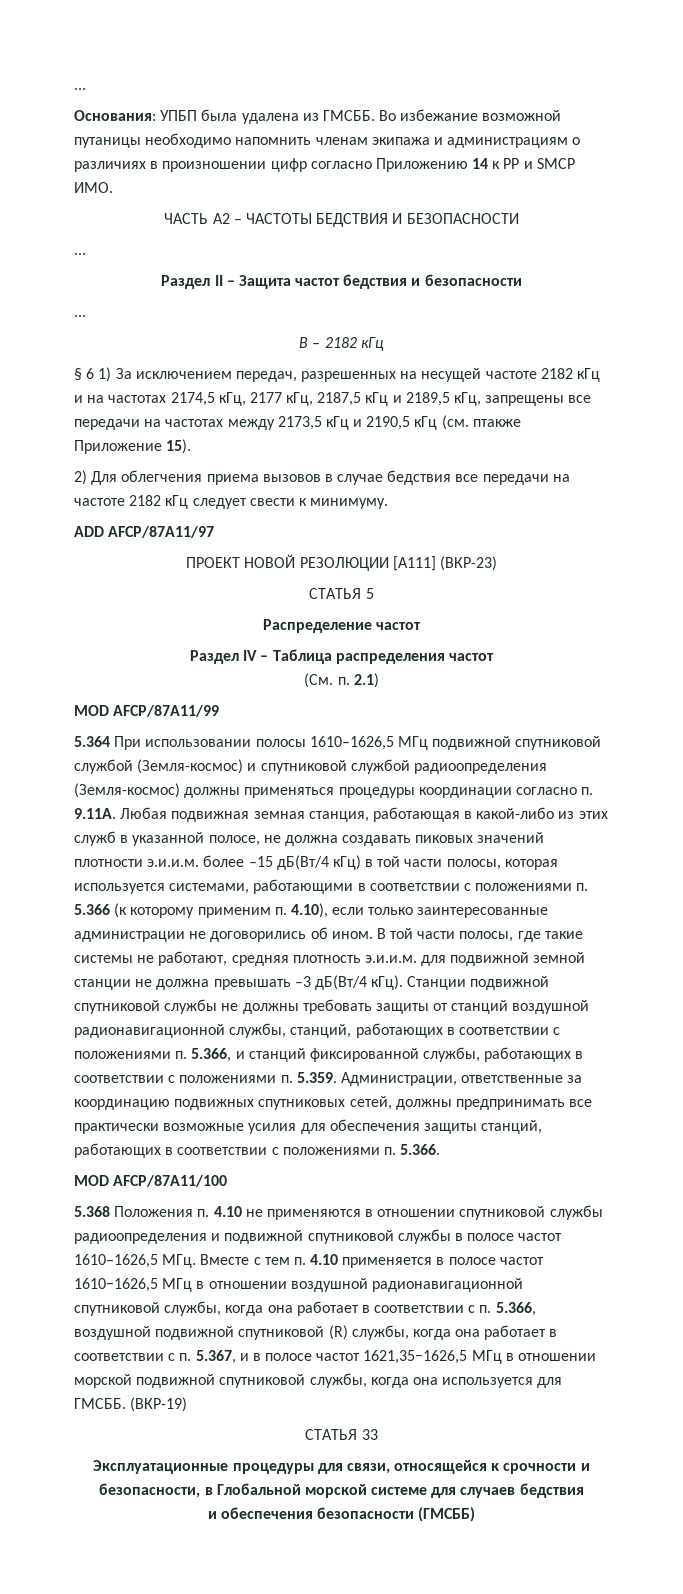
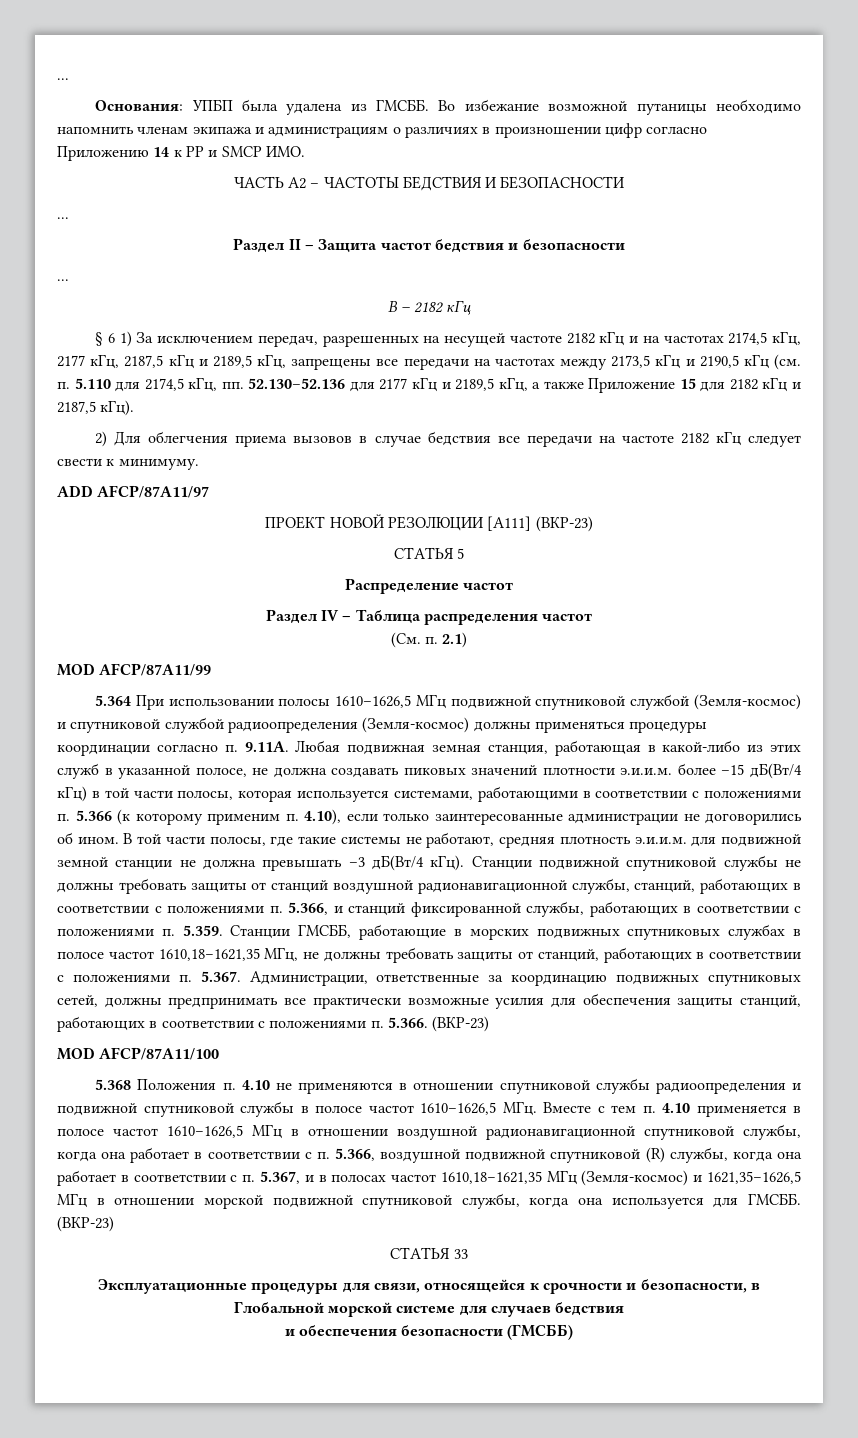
[472,419,521,427] [74,439,192,454] птакже Приложение 15). -> [57,377,801,393] [57,400,135,416] п. 5.110 для 2174,5 кГц, пп. 52.130–52.136 для 2177 кГц и 2189,5 кГц, а также Приложение 15 для 2182 кГц и 2187,5 кГц).
(337, 1077) none -> [230,924,802,940] [57,947,801,963] [57,971,241,982] Станции ГМСББ, работающие в морских подвижных спутниковых службах в полосе частот 1610,18−1621,35 МГц, не должны требовать защиты от станций, работающих в соответствии с положениями п. 5.367.
(441, 1149) none -> [432,1016,490,1032] (ВКР-23)
[265,1353,361,1361] полосе частот -> [331,1170,703,1186] полосах частот 1610,18−1621,35 МГц (Земля-космос) и
[130,1397,188,1412] (ВКР-19) -> [57,1216,114,1232] (ВКР-23)

